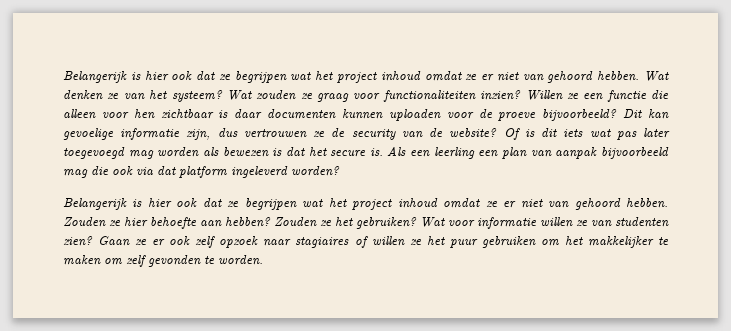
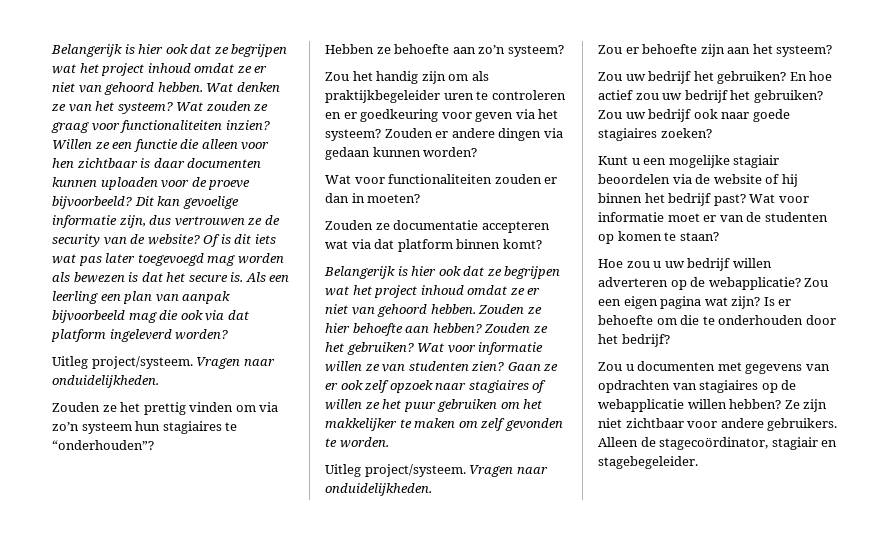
(340, 171) none -> [52,356,275,369] [52,375,159,388] [52,402,279,415] [52,421,238,434] [52,440,154,450] [325,44,564,57] [325,71,489,84] [325,90,566,103] [325,109,559,122] [325,128,563,141] [325,147,478,160] [325,174,558,184] [325,193,421,203] [325,220,550,233] [325,239,542,252] // Uitleg project/systeem. Vragen naar onduidelijkheden. // Zouden ze het prettig vinden om via zo’n systeem hun stagiaires te “onderhouden”? // Hebben ze behoefte aan zo’n systeem? // Zou het handig zijn om als praktijkbegeleider uren te controleren en er goedkeuring voor geven via het systeem? Zouden er andere dingen via gedaan kunnen worden? // Wat voor functionaliteiten zouden er dan in moeten? // Zouden ze documentatie accepteren wat via dat platform binnen komt?
(263, 260) none -> [325,464,548,477] [325,483,432,496] [598,44,833,57] [598,71,833,84] [598,90,823,103] [598,109,790,122] [598,128,712,141] [598,155,780,168] [598,174,798,187] [598,193,809,206] [598,212,828,222] [598,231,719,244] [598,258,772,271] [598,277,829,290] [598,296,792,309] [598,315,836,325] [598,334,670,347] [598,361,830,374] [598,380,797,393] [598,399,828,412] [598,418,838,431] [598,437,838,450] [598,456,698,469] // Uitleg project/systeem. Vragen naar onduidelijkheden. // Zou er behoefte zijn aan het systeem? // Zou uw bedrijf het gebruiken? En hoe actief zou uw bedrijf het gebruiken? Zou uw bedrijf ook naar goede stagiaires zoeken? // Kunt u een mogelijke stagiair beoordelen via de website of hij binnen het bedrijf past? Wat voor informatie moet er van de studenten op komen te staan? // Hoe zou u uw bedrijf willen adverteren op de webapplicatie? Zou een eigen pagina wat zijn? Is er behoefte om die te onderhouden door het bedrijf? // Zou u documenten met gegevens van opdrachten van stagiaires op de webapplicatie willen hebben? Ze zijn niet zichtbaar voor andere gebruikers. Alleen de stagecoördinator, stagiair en stagebegeleider.

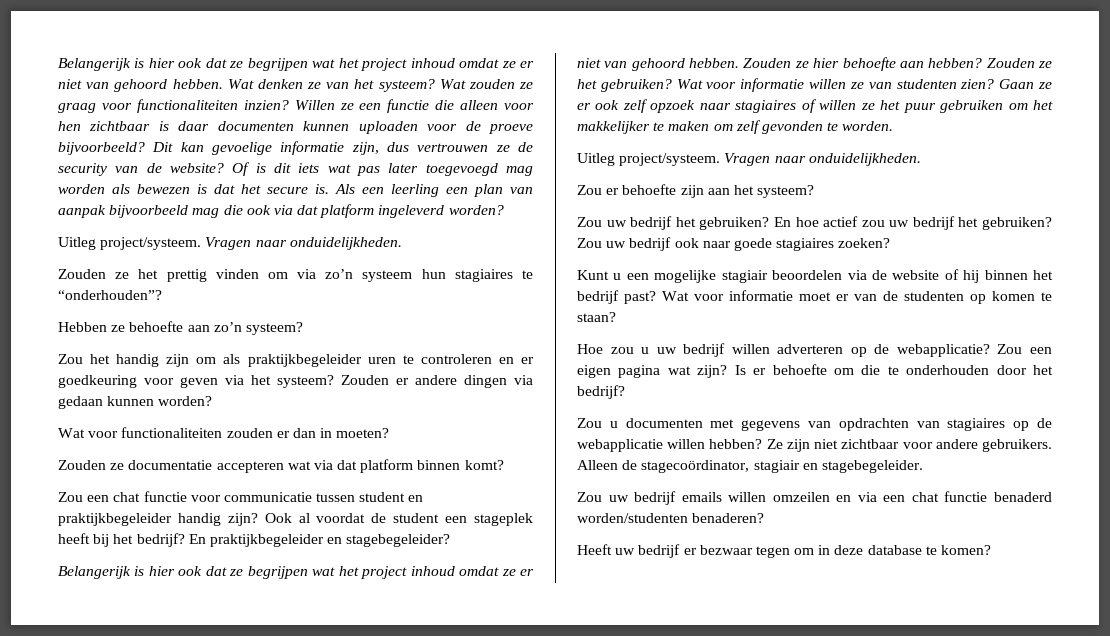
(542, 244) none -> [58,491,424,502] [58,513,534,526] [58,533,451,547] // Zou een chat functie voor communicatie tussen student en praktijkbegeleider handig zijn? Ook al voordat de student een stageplek heeft bij het bedrijf? En praktijkbegeleider en stagebegeleider?
(698, 462) none -> [577,491,1052,505] [577,513,765,523] [577,544,992,558] // Zou uw bedrijf emails willen omzeilen en via een chat functie benaderd worden/studenten benaderen? // Heeft uw bedrijf er bezwaar tegen om in deze database te komen?

